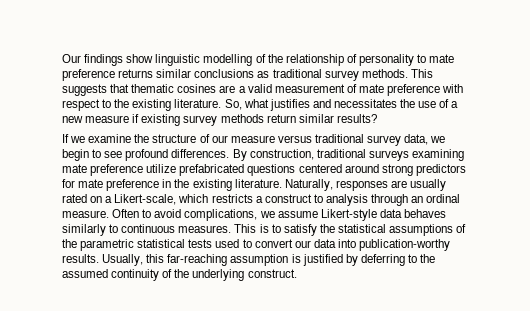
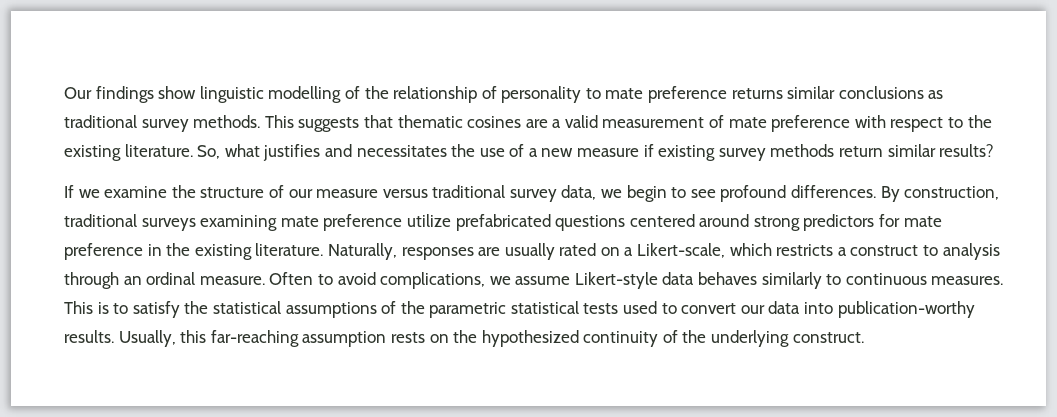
[291,254,436,266] [62,269,108,278] is justified by deferring to the assumed -> [390,330,579,347] rests on the hypothesized

